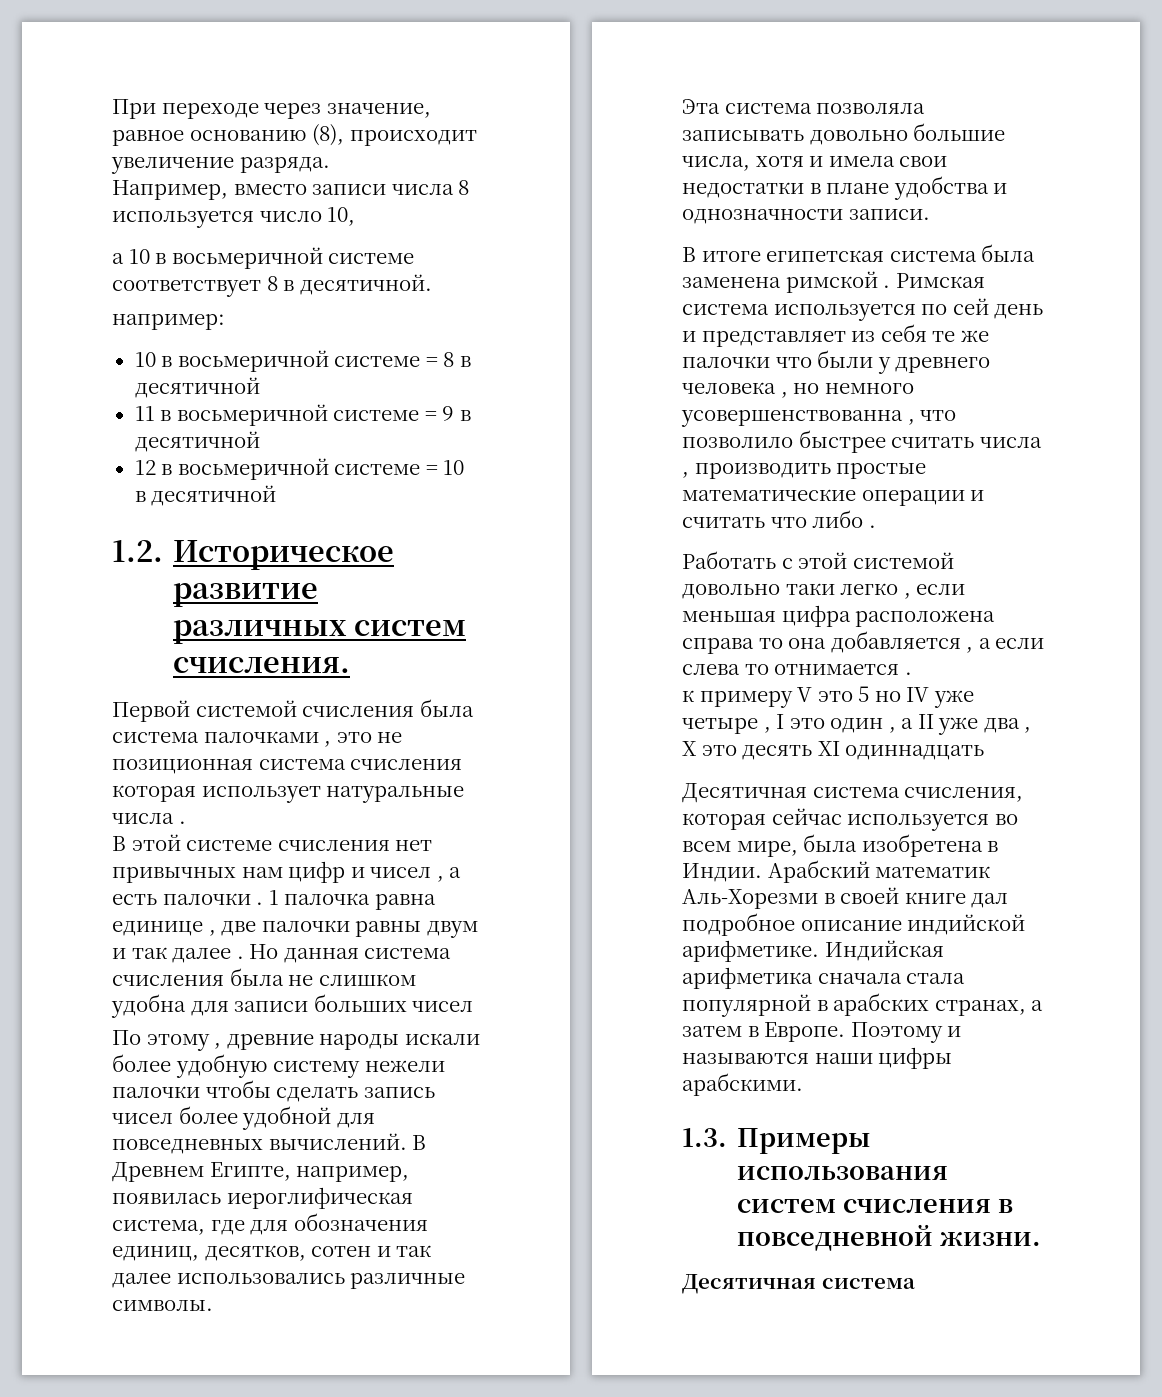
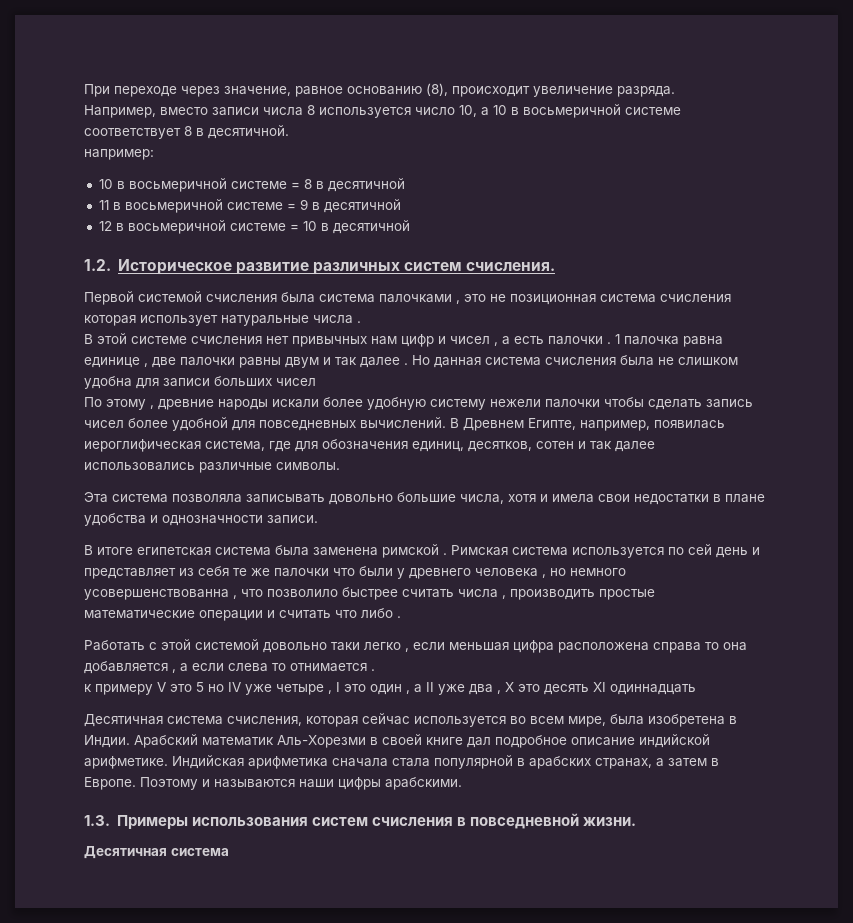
(356, 216) // -> (477, 111) none

